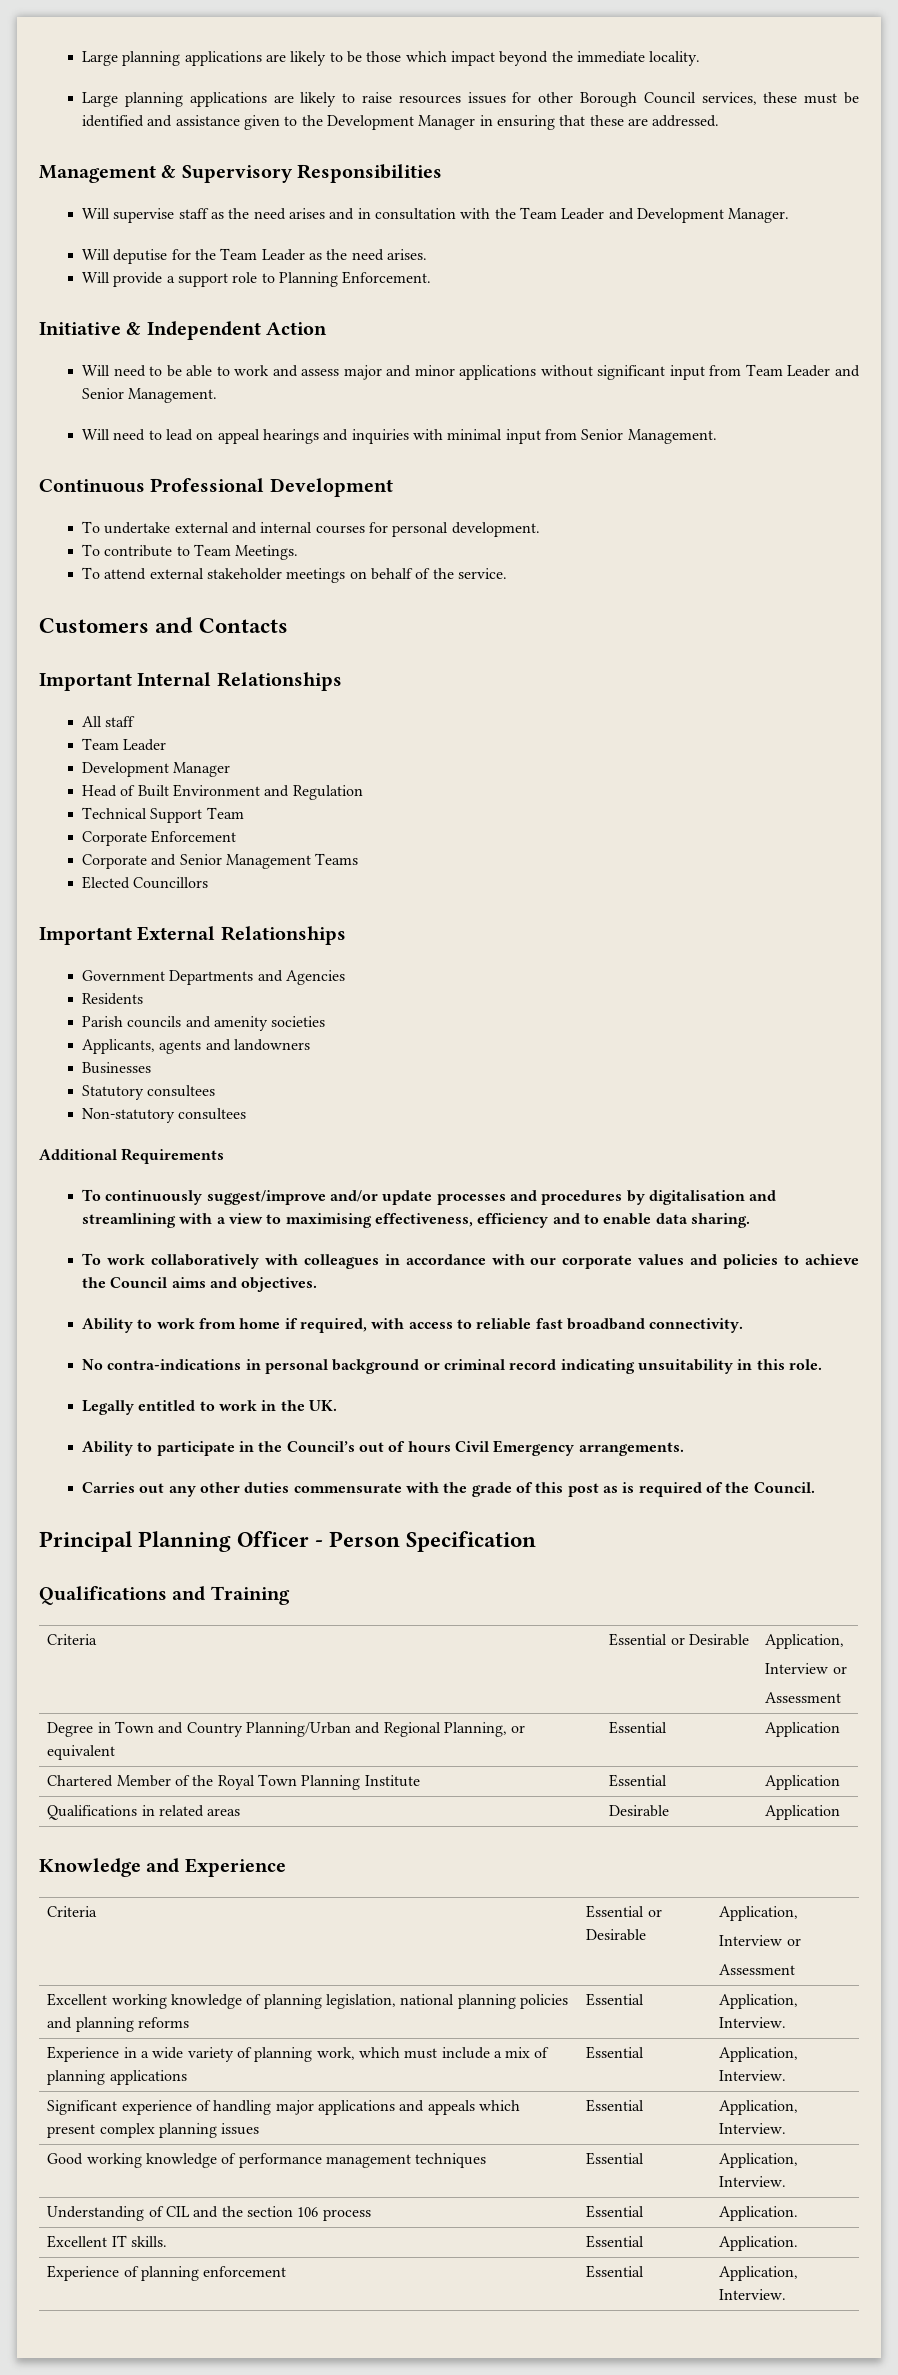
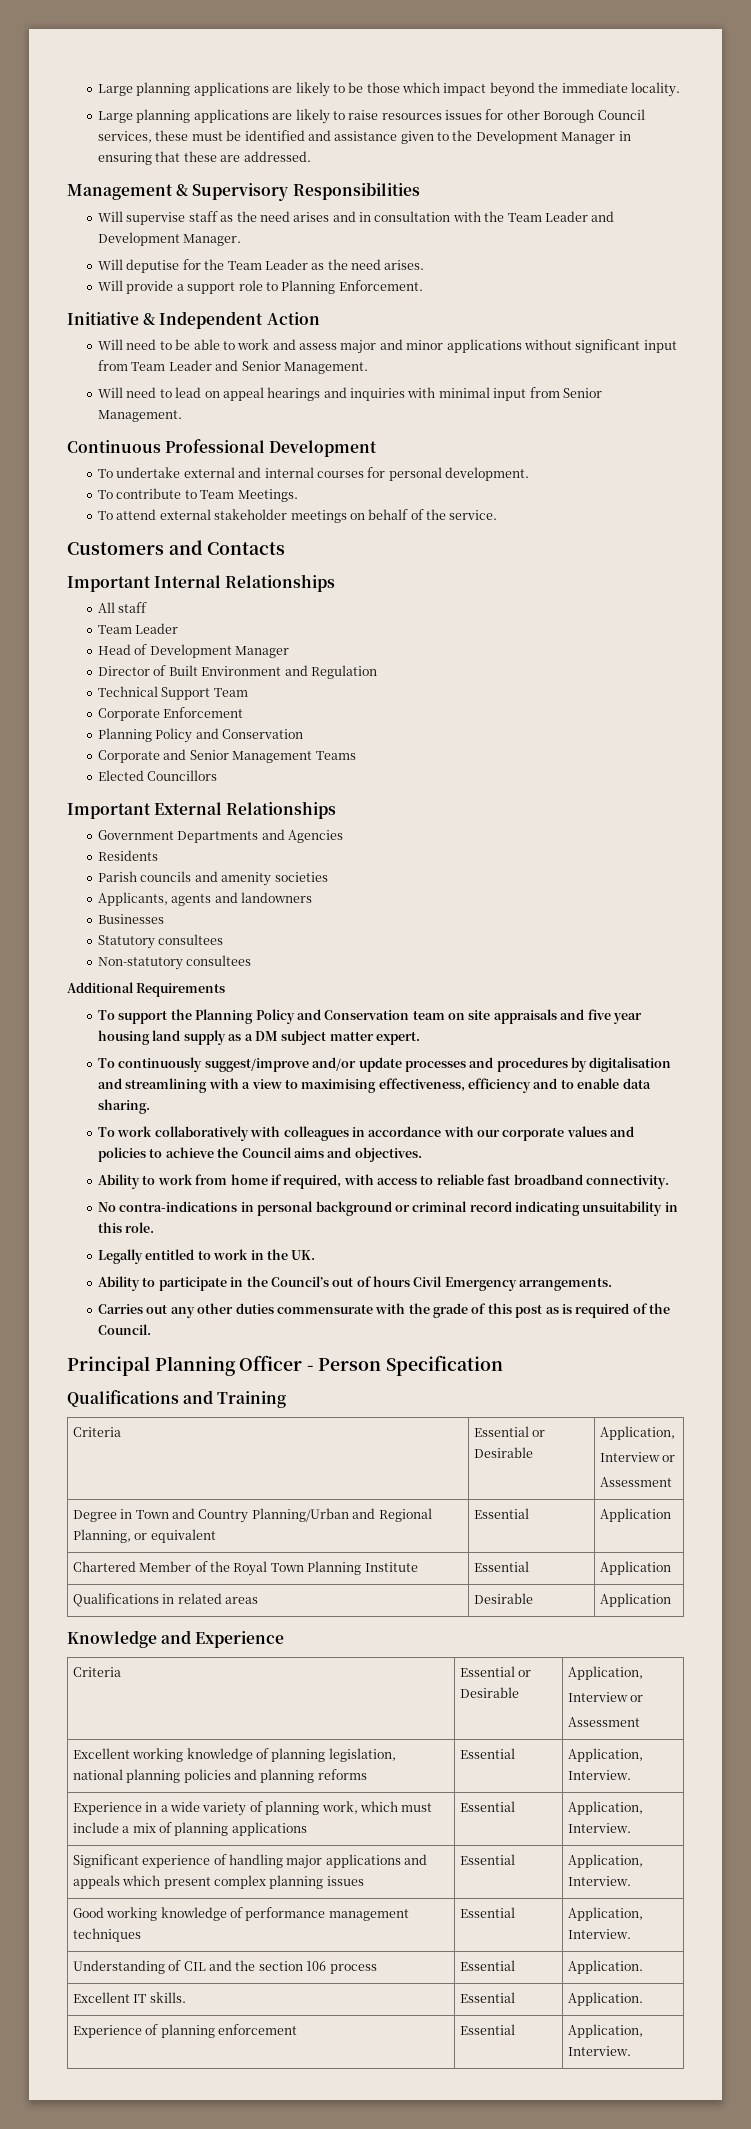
(167, 745) none -> [98,644,148,655] Head of
[82,785,118,797] Head -> [98,666,151,676] Director
(237, 836) none -> [98,728,304,743] // Planning Policy and Conservation
(225, 1156) none -> [98,1009,642,1024] [98,1030,421,1045] // To support the Planning Policy and Conservation team on site appraisals and five year housing land supply as a DM subject matter expert.

